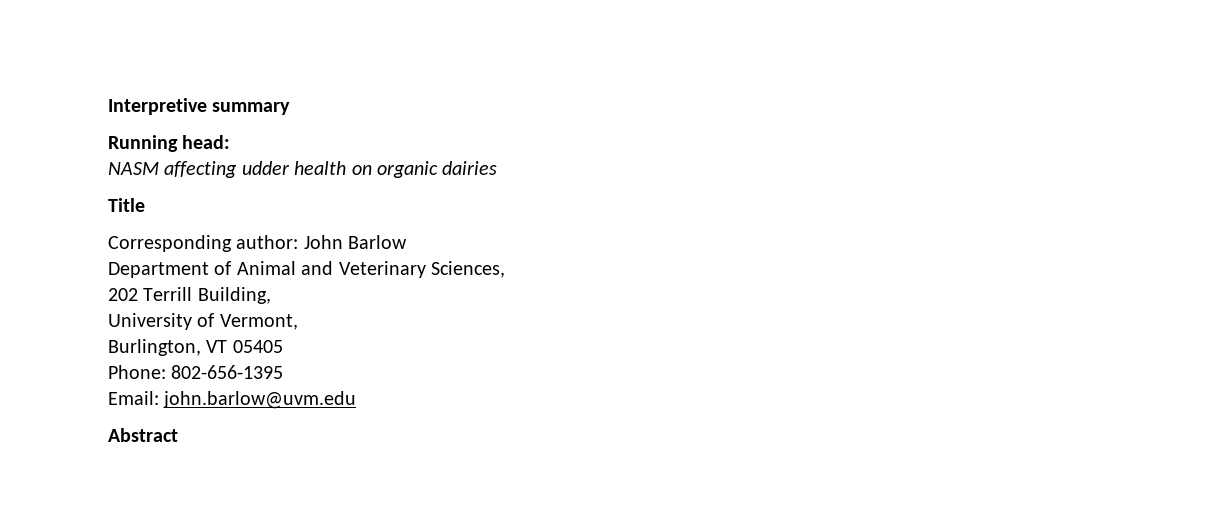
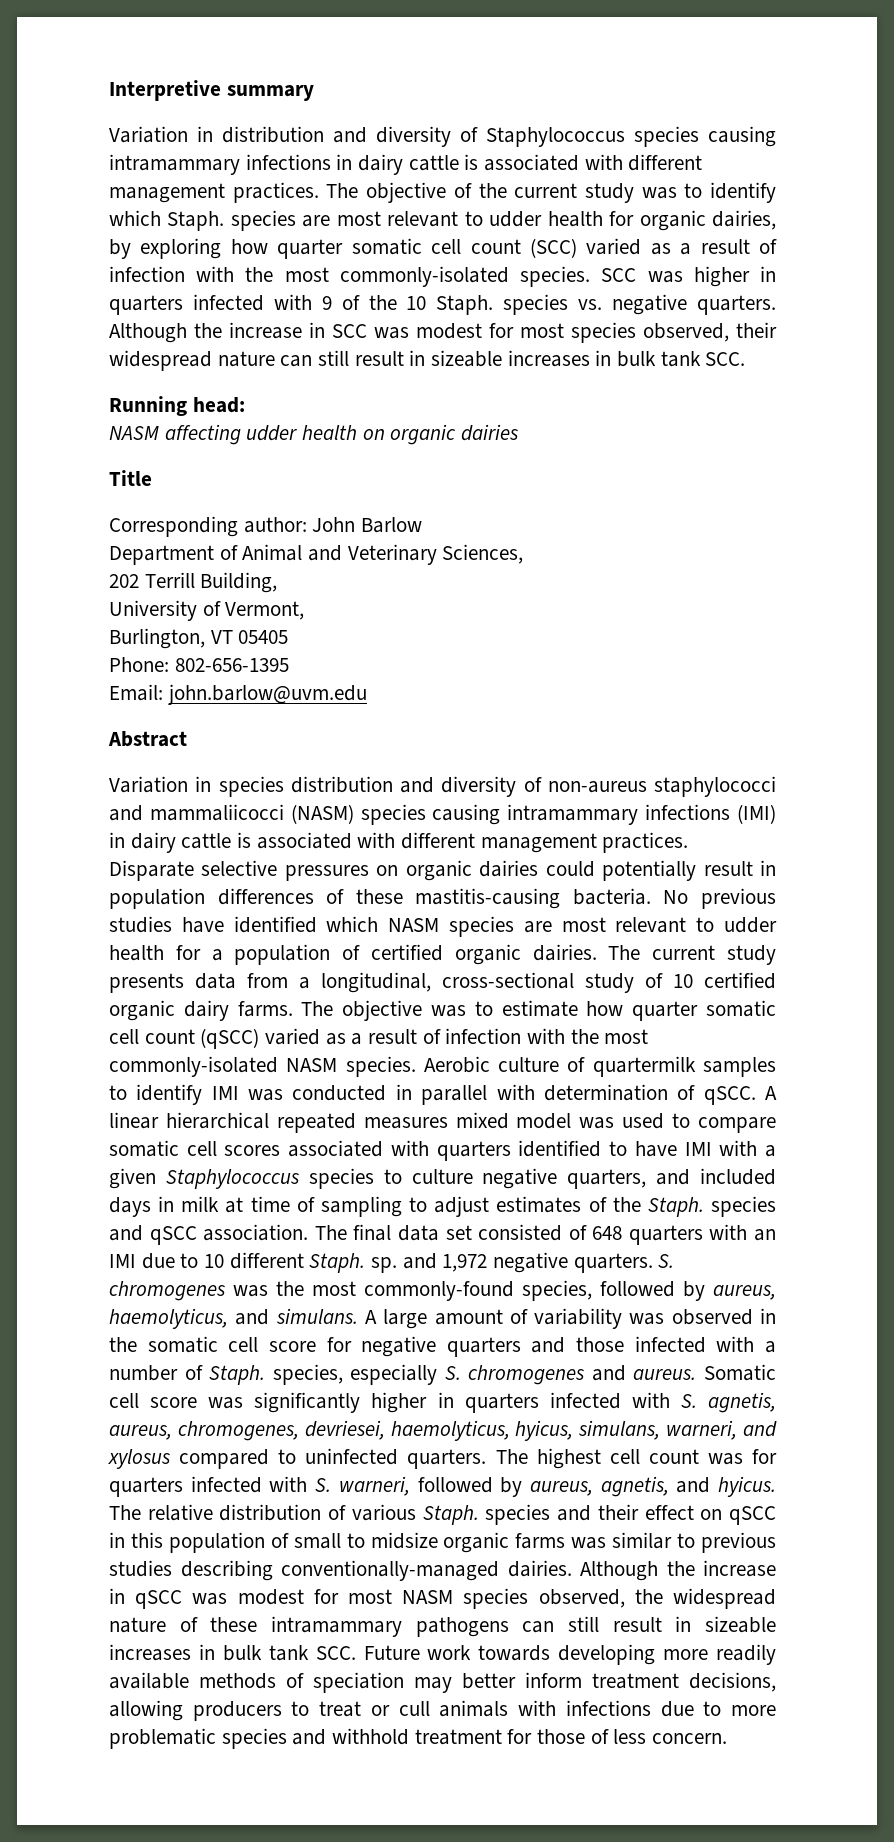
(291, 108) none -> [109,126,776,147] [109,154,703,175] [109,182,776,203] [109,210,776,231] [109,238,777,259] [109,266,776,287] [109,294,777,315] [109,322,777,343] [109,350,746,371] // Variation in distribution and diversity of Staphylococcus species causing intramammary infections in dairy cattle is associated with different management practices. The objective of the current study was to identify which Staph. species are most relevant to udder health for organic dairies, by exploring how quarter somatic cell count (SCC) varied as a result of infection with the most commonly-isolated species. SCC was higher in quarters infected with 9 of the 10 Staph. species vs. negative quarters. Although the increase in SCC was modest for most species observed, their widespread nature can still result in sizeable increases in bulk tank SCC.
(178, 435) none -> [109,776,776,797] [109,804,777,825] [109,832,689,853] [109,860,777,881] [109,888,776,909] [109,916,777,937] [109,944,776,965] [109,972,776,993] [109,1000,776,1021] [109,1028,649,1049] [109,1056,776,1077] [109,1084,778,1105] [109,1112,777,1133] [109,1140,777,1161] [109,1168,776,1189] [109,1196,776,1217] [109,1224,777,1245] [109,1252,675,1273] [109,1280,776,1301] [109,1308,776,1329] [109,1336,776,1357] [109,1364,776,1385] [109,1392,777,1413] [109,1420,777,1441] [108,1448,778,1469] [109,1476,776,1497] [109,1504,777,1525] [109,1532,776,1553] [109,1560,776,1581] [109,1588,776,1609] [109,1616,776,1637] [109,1644,776,1665] [109,1672,776,1693] [109,1700,777,1721] [109,1728,728,1749] // Variation in species distribution and diversity of non-aureus staphylococci and mammaliicocci (NASM) species causing intramammary infections (IMI) in dairy cattle is associated with different management practices. Disparate selective pressures on organic dairies could potentially result in population differences of these mastitis-causing bacteria. No previous studies have identified which NASM species are most relevant to udder health for a population of certified organic dairies. The current study presents data from a longitudinal, cross-sectional study of 10 certified organic dairy farms. The objective was to estimate how quarter somatic cell count (qSCC) varied as a result of infection with the most commonly-isolated NASM species. Aerobic culture of quartermilk samples to identify IMI was conducted in parallel with determination of qSCC. A linear hierarchical repeated measures mixed model was used to compare somatic cell scores associated with quarters identified to have IMI with a given Staphylococcus species to culture negative quarters, and included days in milk at time of sampling to adjust estimates of the Staph. species and qSCC association. The final data set consisted of 648 quarters with an IMI due to 10 different Staph. sp. and 1,972 negative quarters. S. chromogenes was the most commonly-found species, followed by aureus, haemolyticus, and simulans. A large amount of variability was observed in the somatic cell score for negative quarters and those infected with a number of Staph. species, especially S. chromogenes and aureus. Somatic cell score was significantly higher in quarters infected with S. agnetis, aureus, chromogenes, devriesei, haemolyticus, hyicus, simulans, warneri, and xylosus compared to uninfected quarters. The highest cell count was for quarters infected with S. warneri, followed by aureus, agnetis, and hyicus. The relative distribution of various Staph. species and their effect on qSCC in this population of small to midsize organic farms was similar to previous studies describing conventionally-managed dairies. Although the increase in qSCC was modest for most NASM species observed, the widespread nature of these intramammary pathogens can still result in sizeable increases in bulk tank SCC. Future work towards developing more readily available methods of speciation may better inform treatment decisions, allowing producers to treat or cull animals with infections due to more problematic species and withhold treatment for those of less concern.

